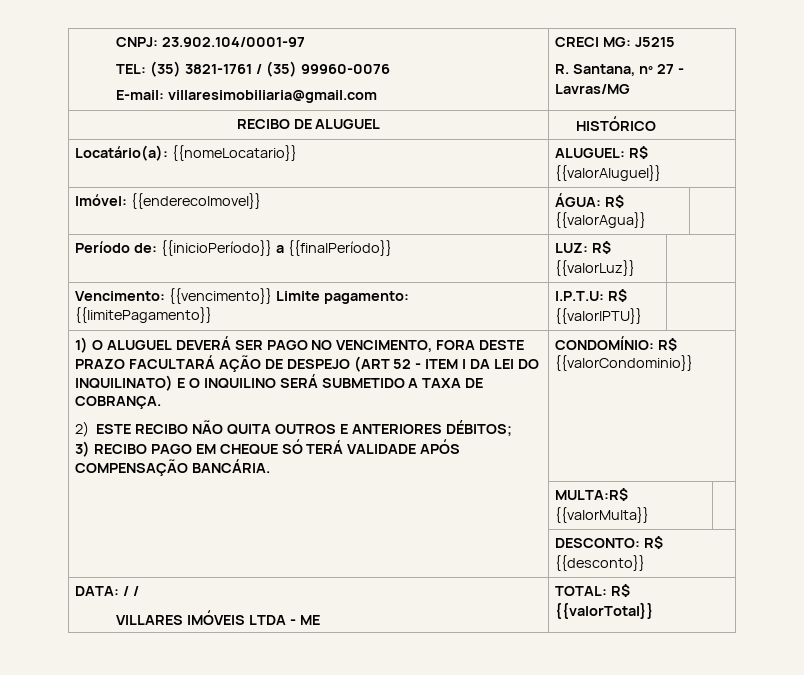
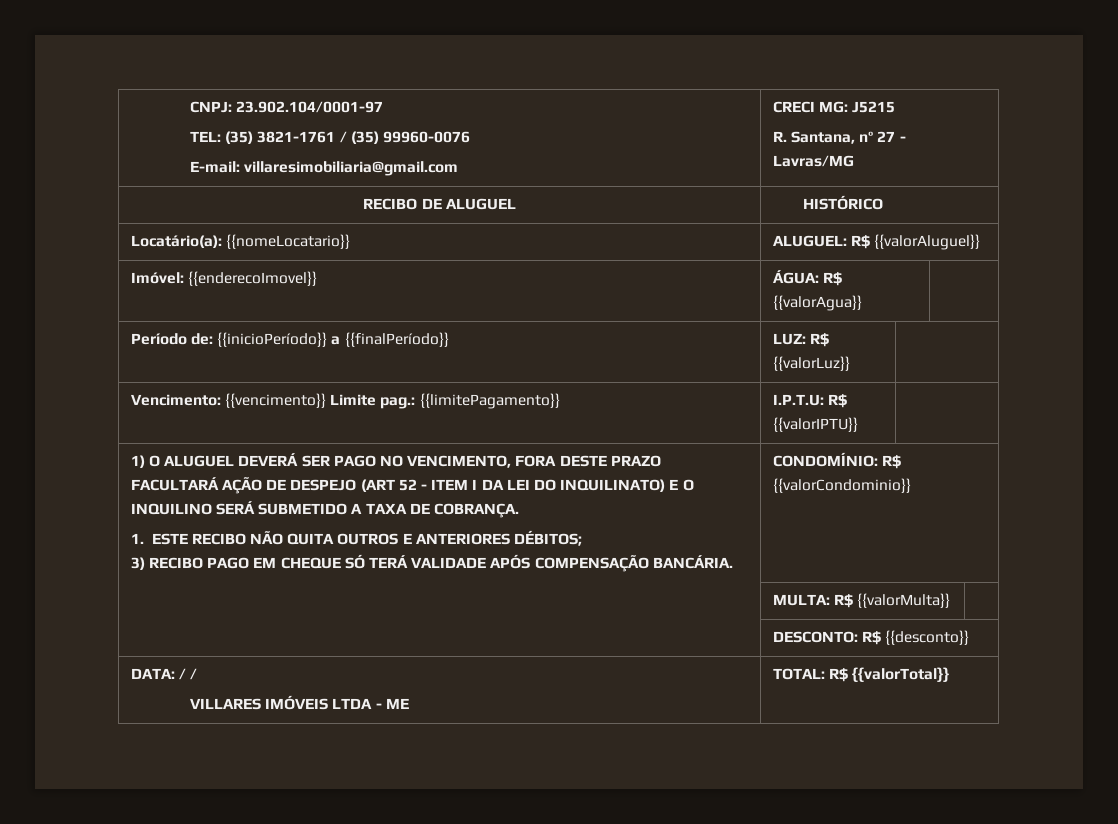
[323,291,409,304] pagamento: -> [380,397,416,409] pag.:
[74,421,89,437] 2) -> [130,533,144,544] 1.
[554,488,628,501] MULTA:R$ -> [772,594,854,608] MULTA: R$

